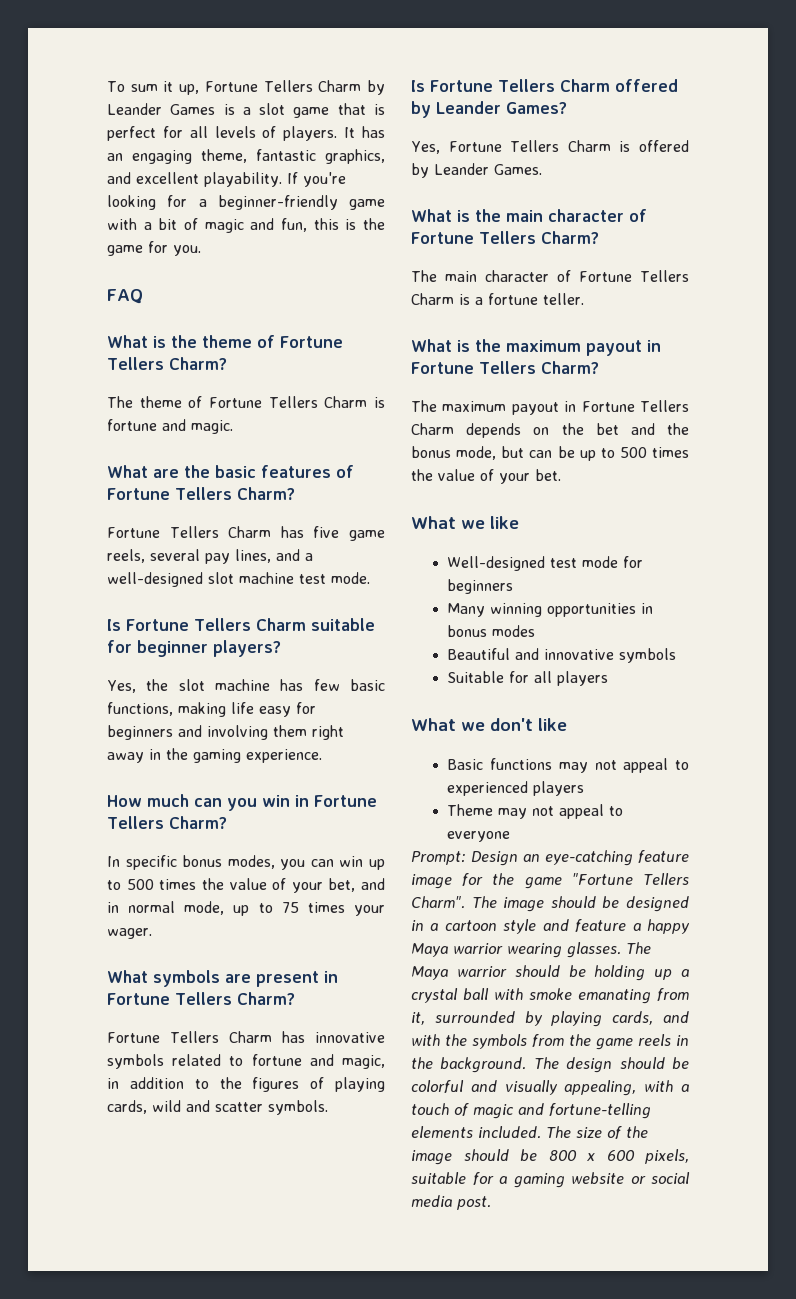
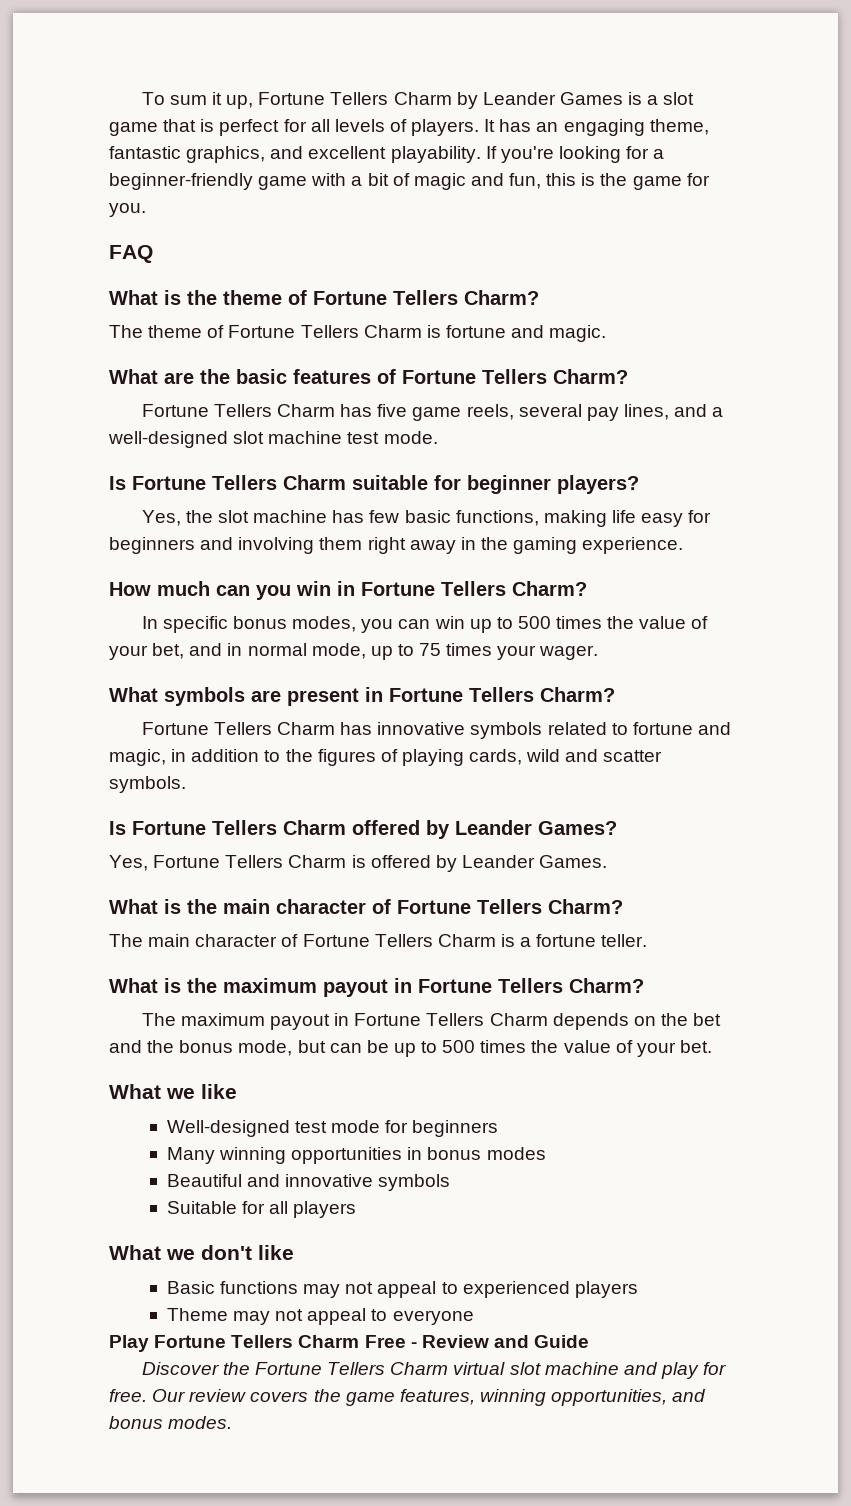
[411,850,689,866] [411,873,690,889] [411,896,689,912] [411,919,690,934] [411,942,651,958] [411,965,689,981] [411,988,689,1004] [411,1011,689,1027] [411,1034,689,1050] [411,1057,689,1073] [411,1080,689,1096] [411,1103,651,1119] [411,1126,648,1139] [411,1149,689,1165] [411,1172,690,1188] [411,1195,491,1210] Prompt: Design an eye-catching feature image for the game "Fortune Tellers Charm". The image should be designed in a cartoon style and feature a happy Maya warrior wearing glasses. The Maya warrior should be holding up a crystal ball with smoke emanating from it, surrounded by playing cards, and with the symbols from the game reels in the background. The design should be colorful and visually appealing, with a touch of magic and fortune-telling elements included. The size of the image should be 800 x 600 pixels, suitable for a gaming website or social media post. -> [109,1335,590,1352] [141,1362,727,1379] [109,1389,707,1406] [109,1416,233,1429] Play Fortune Tellers Charm Free - Review and Guide // Discover the Fortune Tellers Charm virtual slot machine and play for free. Our review covers the game features, winning opportunities, and bonus modes.

